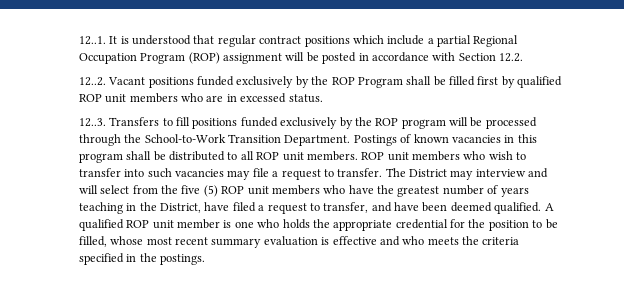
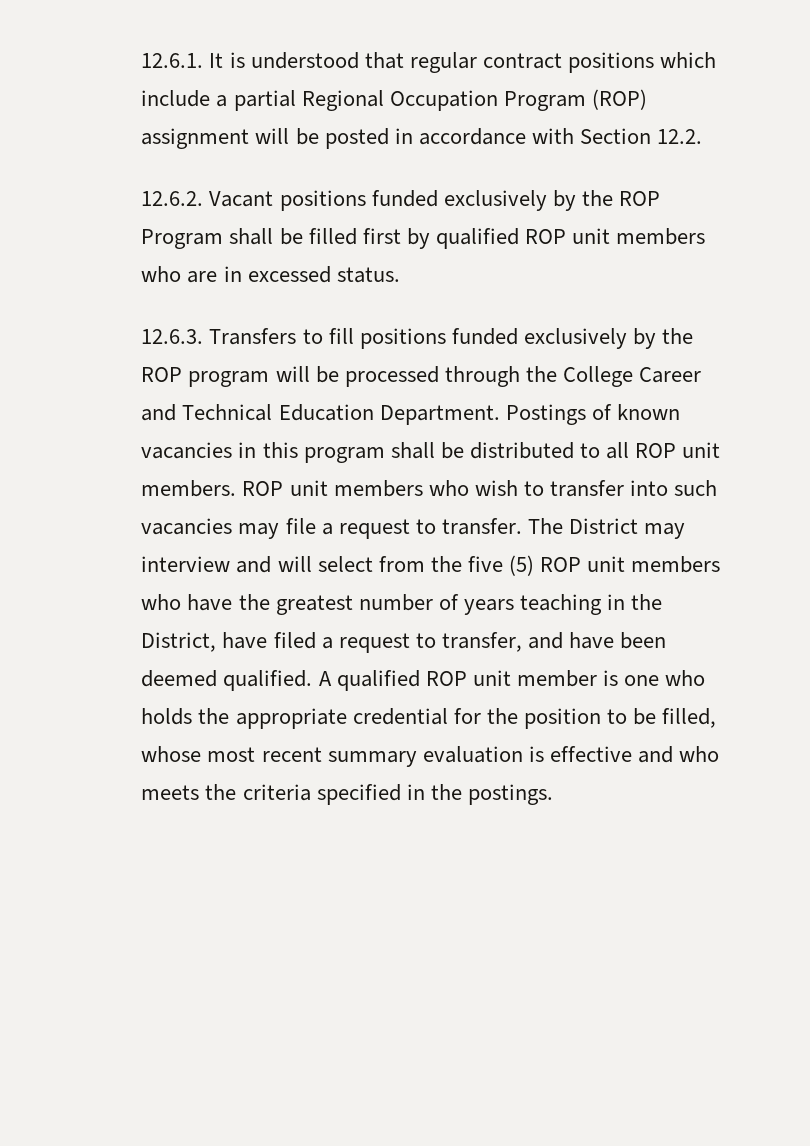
[78,36,106,45] 12..1. -> [141,53,204,68] 12.6.1.
[78,77,106,86] 12..2. -> [141,191,204,206] 12.6.2.
[78,118,106,127] 12..3. -> [141,329,204,344] 12.6.3.
[144,134,282,143] School-to-Work Transition -> [562,366,701,387] [141,404,374,421] College Career and Technical Education

